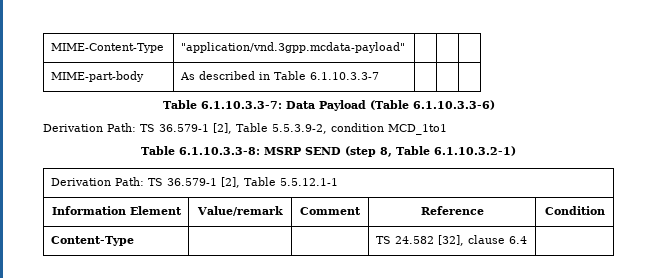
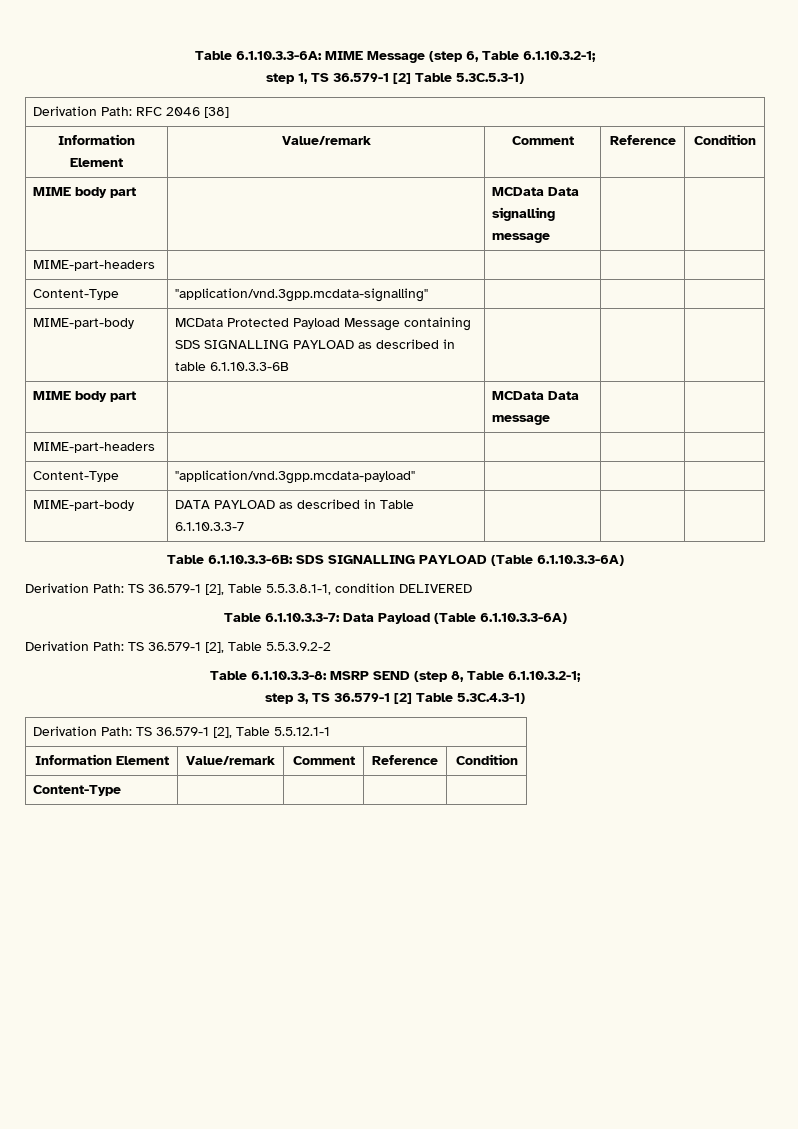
[51,43,165,53] MIME-Content-Type -> [195,51,596,63] [266,73,524,84] [33,106,230,118] [58,134,135,145] [70,158,123,167] [281,136,371,145] [511,136,574,145] [609,135,676,145] [693,134,756,145] [33,187,137,198] [492,187,580,196] [492,207,556,221] [492,233,551,243] [33,260,156,271] [33,289,120,300] [175,288,429,302] [33,318,135,329] [175,317,472,331] [175,339,456,349] [175,362,290,371] [33,391,137,402] [492,391,580,400] [492,415,551,425] [33,442,156,453] [33,471,120,482] Table 6.1.10.3.3-6A: MIME Message (step 6, Table 6.1.10.3.2-1; // step 1, TS 36.579-1 [2] Table 5.3C.5.3-1) // Derivation Path: RFC 2046 [38] // Information Element | Value/remark | Comment | Reference | Condition // MIME body part | | MCData Data signalling message | | // MIME-part-headers | | | | // Content-Type | "application/vnd.3gpp.mcdata-signalling" | | | // MIME-part-body | MCData Protected Payload Message containing SDS SIGNALLING PAYLOAD as described in table 6.1.10.3.3-6B | | | // MIME body part | | MCData Data message | | // MIME-part-headers | | | | // Content-Type
[180,72,196,80] As -> [175,500,294,509] DATA PAYLOAD as
[200,100,495,111] [43,123,447,135] 6.1.10.3.3-7: Data Payload (Table 6.1.10.3.3-6) // Derivation Path: TS 36.579-1 [2], Table 5.5.3.9-2, condition MCD_1to1 -> [207,555,624,566] [25,583,472,595] [223,613,567,624] [25,641,331,653] 6.1.10.3.3-6B: SDS SIGNALLING PAYLOAD (Table 6.1.10.3.3-6A) // Derivation Path: TS 36.579-1 [2], Table 5.5.3.8.1-1, condition DELIVERED // Table 6.1.10.3.3-7: Data Payload (Table 6.1.10.3.3-6A) // Derivation Path: TS 36.579-1 [2], Table 5.5.3.9.2-2
[434,146,516,156] 6.1.10.3.2-1) -> [508,671,581,682] [265,693,525,704] 6.1.10.3.2-1; // step 3, TS 36.579-1 [2] Table 5.3C.4.3-1)
[376,235,528,246] TS 24.582 [32], clause 6.4 -> (122, 790) none

